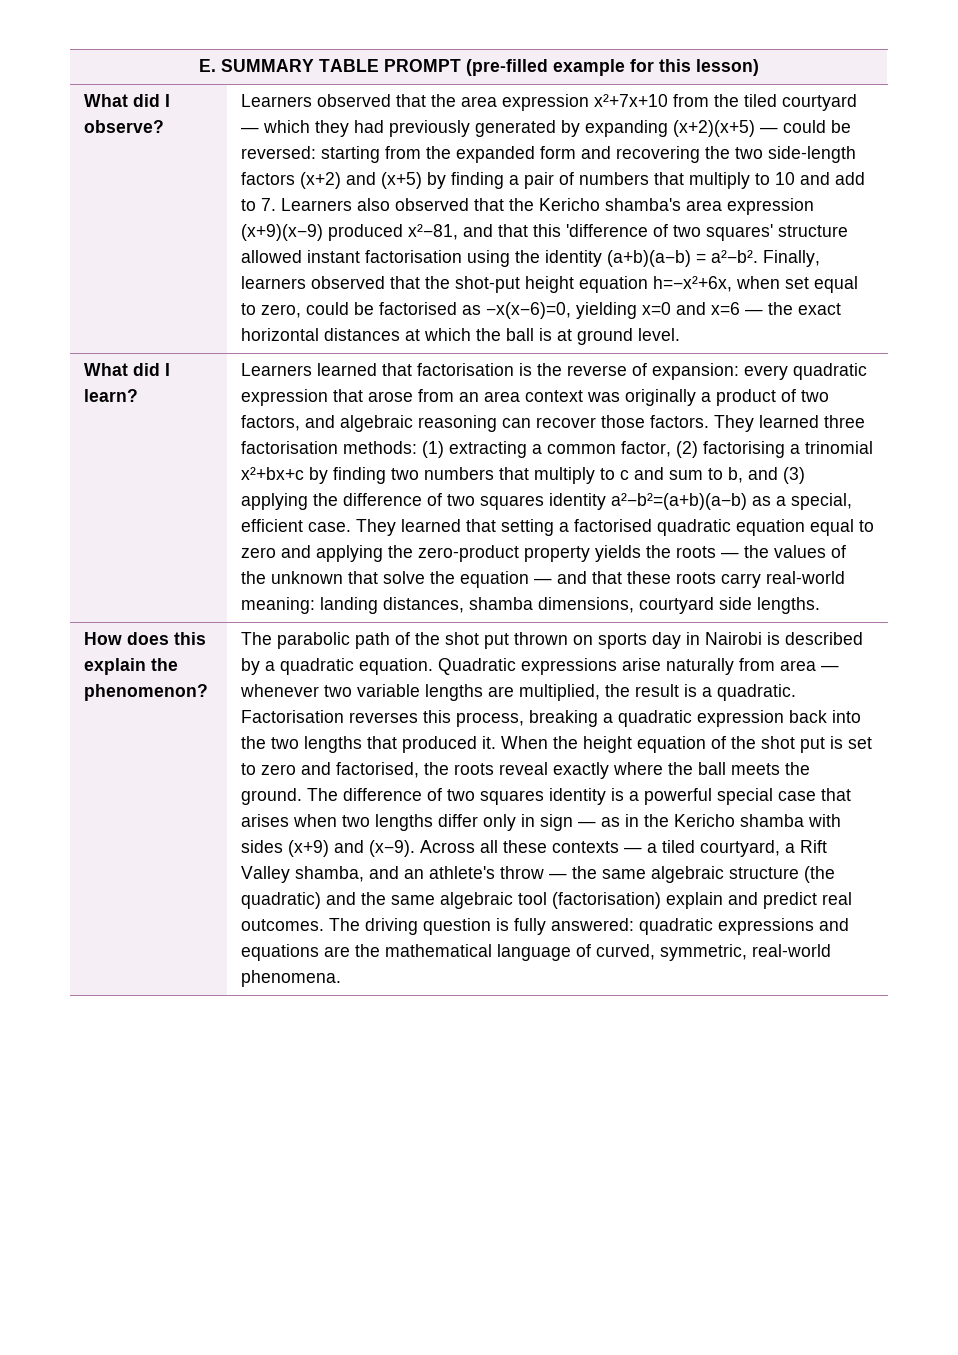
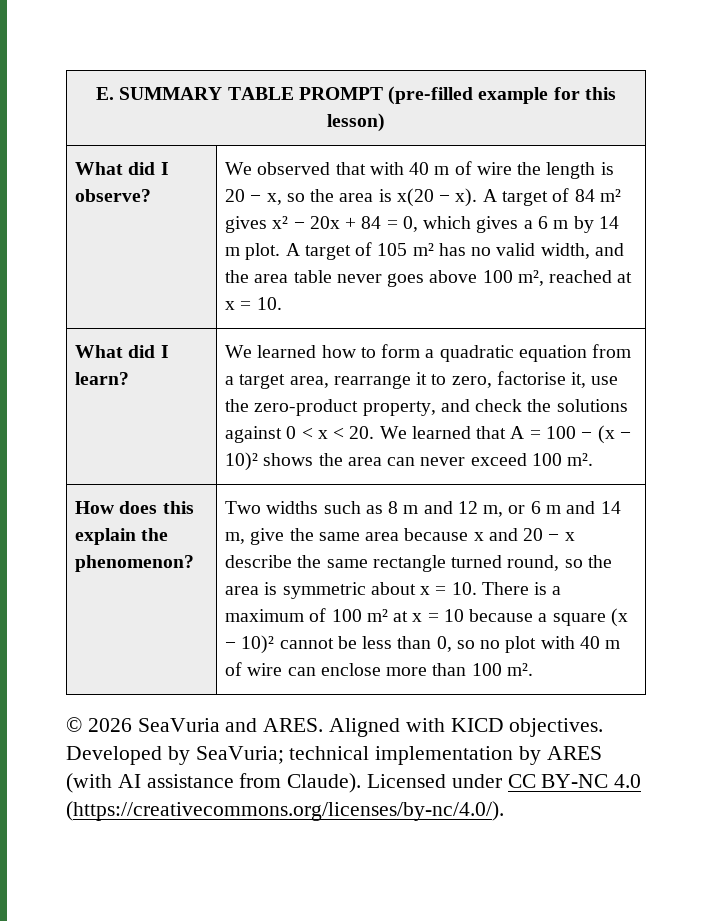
[240,94,857,111] [240,120,851,137] [240,146,856,163] [240,172,865,189] [240,198,814,215] [240,224,848,241] [240,250,820,267] [240,276,858,293] [240,302,841,319] [240,328,680,345] [83,363,170,376] [83,389,138,402] [240,363,867,380] [240,389,829,406] [240,415,865,432] [240,441,873,458] [240,467,805,484] [240,493,852,510] [240,519,874,536] [240,545,846,562] [240,571,845,588] [240,597,820,614] Learners observed that the area expression x²+7x+10 from the tiled courtyard — which they had previously generated by expanding (x+2)(x+5) — could be reversed: starting from the expanded form and recovering the two side-length factors (x+2) and (x+5) by finding a pair of numbers that multiply to 10 and add to 7. Learners also observed that the Kericho shamba's area expression (x+9)(x−9) produced x²−81, and that this 'difference of two squares' structure allowed instant factorisation using the identity (a+b)(a−b) = a²−b². Finally, learners observed that the shot-put height equation h=−x²+6x, when set equal to zero, could be factorised as −x(x−6)=0, yielding x=0 and x=6 — the exact horizontal distances at which the ball is at ground level. // What did I learn? | Learners learned that factorisation is the reverse of expansion: every quadratic expression that arose from an area context was originally a product of two factors, and algebraic reasoning can recover those factors. They learned three factorisation methods: (1) extracting a common factor, (2) factorising a trinomial x²+bx+c by finding two numbers that multiply to c and sum to b, and (3) applying the difference of two squares identity a²−b²=(a+b)(a−b) as a special, efficient case. They learned that setting a factorised quadratic equation equal to zero and applying the zero-product property yields the roots — the values of the unknown that solve the equation — and that these roots carry real-world meaning: landing distances, shamba dimensions, courtyard side lengths. -> [225,161,614,179] [225,188,621,207] [225,216,619,233] [225,242,625,260] [225,270,633,287] [225,297,282,310] [75,345,169,358] [75,372,130,385] [225,344,632,362] [225,371,619,389] [225,399,628,416] [225,425,631,444] [225,452,594,471] We observed that with 40 m of wire the length is 20 − x, so the area is x(20 − x). A target of 84 m² gives x² − 20x + 84 = 0, which gives a 6 m by 14 m plot. A target of 105 m² has no valid width, and the area table never goes above 100 m², reached at x = 10. // What did I learn? | We learned how to form a quadratic equation from a target area, rearrange it to zero, factorise it, use the zero-product property, and check the solutions against 0 < x < 20. We learned that A = 100 − (x − 10)² shows the area can never exceed 100 m².
[240,632,863,649] [240,658,839,675] [239,684,796,701] [240,710,861,727] [240,736,872,753] [240,762,810,779] [240,788,851,805] [240,814,841,831] [240,840,827,857] [240,866,835,883] [240,892,852,909] [240,918,849,935] [240,944,831,961] [240,970,341,987] The parabolic path of the shot put thrown on sports day in Nairobi is described by a quadratic equation. Quadratic expressions arise naturally from area — whenever two variable lengths are multiplied, the result is a quadratic. Factorisation reverses this process, breaking a quadratic expression back into the two lengths that produced it. When the height equation of the shot put is set to zero and factorised, the roots reveal exactly where the ball meets the ground. The difference of two squares identity is a powerful special case that arises when two lengths differ only in sign — as in the Kericho shamba with sides (x+9) and (x−9). Across all these contexts — a tiled courtyard, a Rift Valley shamba, and an athlete's throw — the same algebraic structure (the quadratic) and the same algebraic tool (factorisation) explain and predict real outcomes. The driving question is fully answered: quadratic expressions and equations are the mathematical language of curved, symmetric, real-world phenomena. -> [225,501,621,517] [225,528,575,545] [225,555,612,572] [225,582,562,599] [225,608,629,627] [225,635,621,654] [225,662,533,676] [66,717,604,737] [66,746,602,765] [66,773,642,793] [66,801,504,821] Two widths such as 8 m and 12 m, or 6 m and 14 m, give the same area because x and 20 − x describe the same rectangle turned round, so the area is symmetric about x = 10. There is a maximum of 100 m² at x = 10 because a square (x − 10)² cannot be less than 0, so no plot with 40 m of wire can enclose more than 100 m². // © 2026 SeaVuria and ARES. Aligned with KICD objectives. Developed by SeaVuria; technical implementation by ARES (with AI assistance from Claude). Licensed under CC BY-NC 4.0 (https://creativecommons.org/licenses/by-nc/4.0/).

